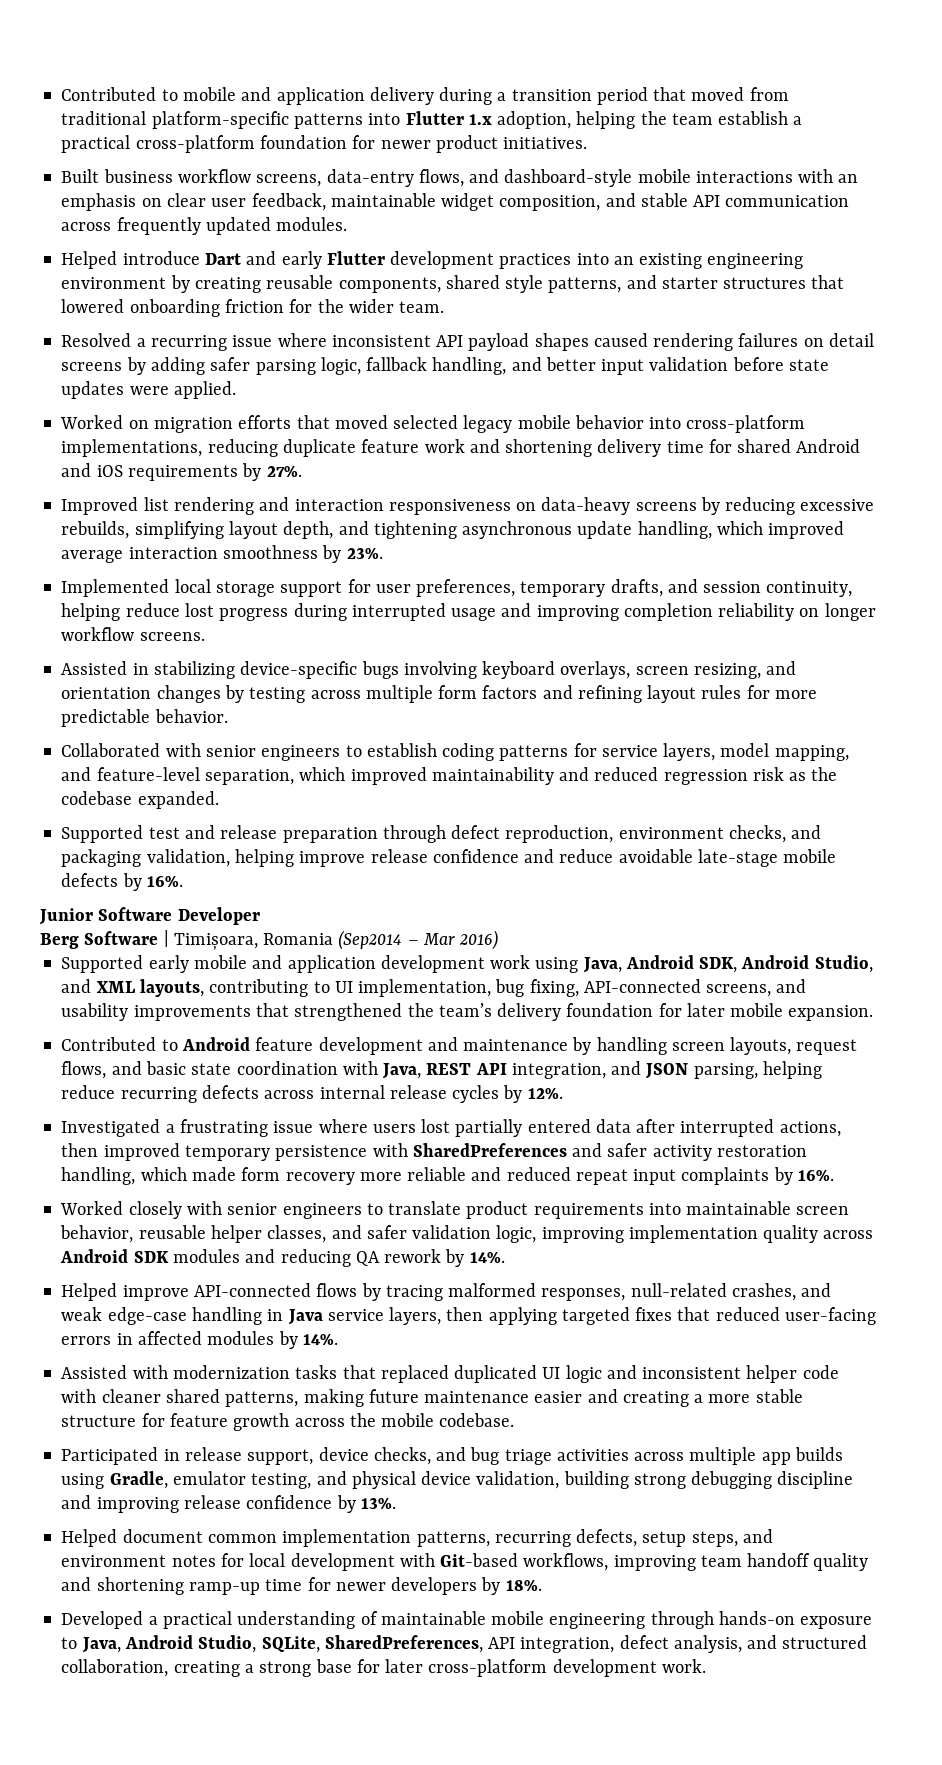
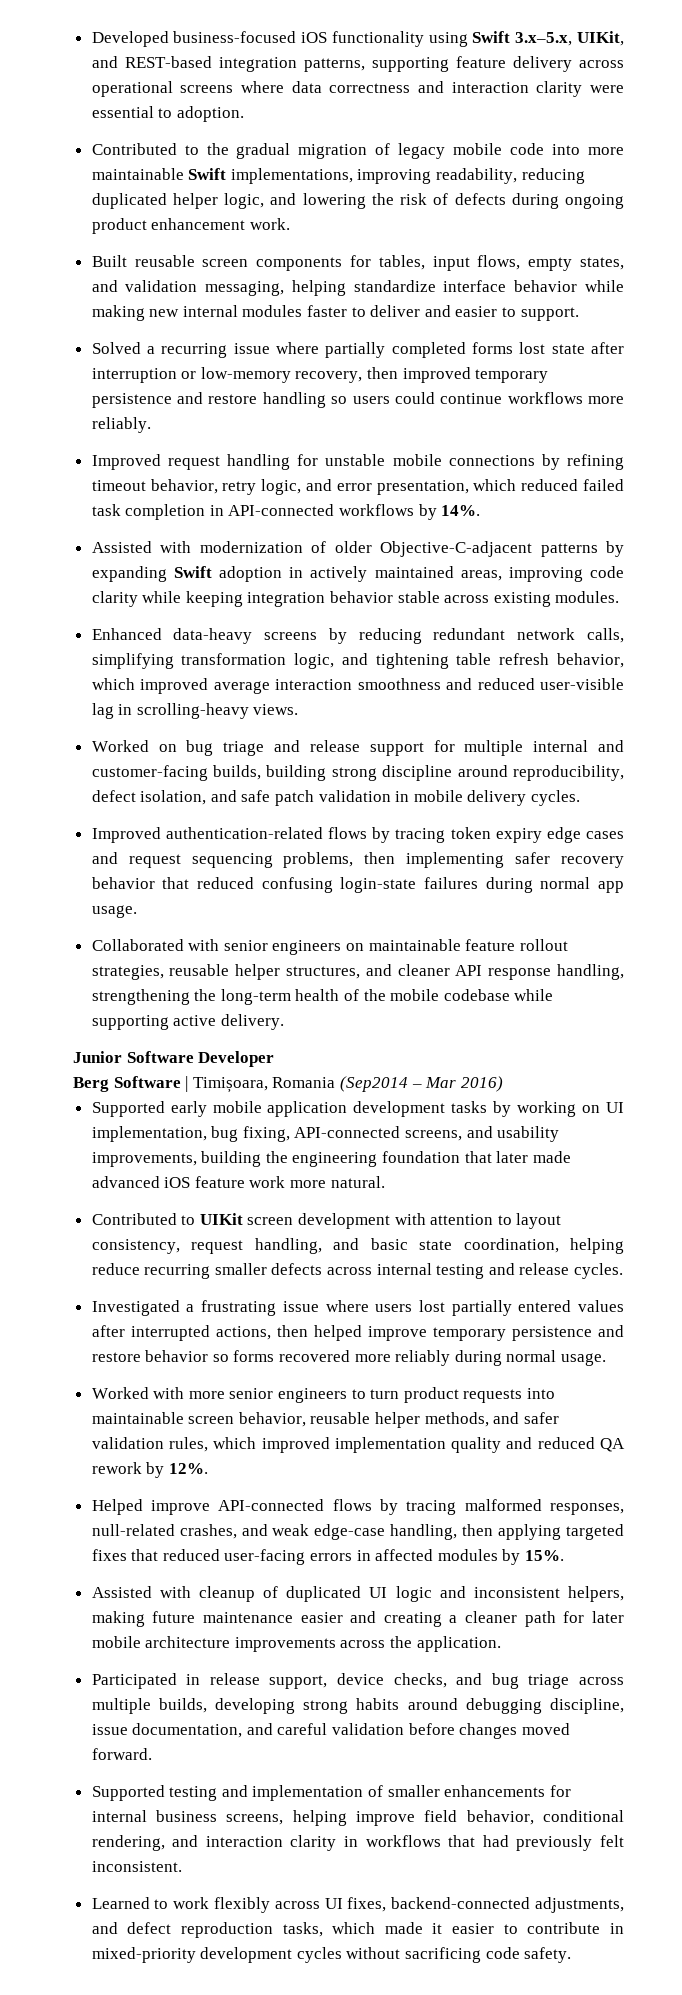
[61,87,789,105] [61,111,803,129] [61,135,588,153] [61,169,859,187] [61,193,850,211] [61,217,348,235] [61,251,804,269] [61,275,845,293] [61,299,445,317] [61,333,874,351] [61,357,829,375] [61,381,236,399] [60,415,806,433] [61,439,861,457] [61,463,302,481] [61,497,875,515] [61,521,712,539] Contributed to mobile and application delivery during a transition period that moved from traditional platform-specific patterns into Flutter 1.x adoption, helping the team establish a practical cross-platform foundation for newer product initiatives. // Built business workflow screens, data-entry flows, and dashboard-style mobile interactions with an emphasis on clear user feedback, maintainable widget composition, and stable API communication across frequently updated modules. // Helped introduce Dart and early Flutter development practices into an existing engineering environment by creating reusable components, shared style patterns, and starter structures that lowered onboarding friction for the wider team. // Resolved a recurring issue where inconsistent API payload shapes caused rendering failures on detail screens by adding safer parsing logic, fallback handling, and better input validation before state updates were applied. // Worked on migration efforts that moved selected legacy mobile behavior into cross-platform implementations, reducing duplicate feature work and shortening delivery time for shared Android and iOS requirements by 27%. // Improved list rendering and interaction responsiveness on data-heavy screens by reducing excessive rebuilds, simplifying layout depth, and tightening asynchronous update handling, -> [91,31,624,47] [91,56,624,72] [91,81,624,97] [91,106,244,122] [91,143,624,159] [91,168,585,184] [91,193,625,209] [91,218,290,234] [91,255,625,271] [91,280,624,296] [91,305,579,321] [91,342,624,358] [91,367,549,383] [91,392,624,408] [91,417,151,433] [91,454,624,470] [91,479,624,495] [91,504,481,520] [91,541,624,557] [91,566,624,582] [91,591,620,607] [91,628,624,644] [91,653,624,669] Developed business-focused iOS functionality using Swift 3.x–5.x, UIKit, and REST-based integration patterns, supporting feature delivery across operational screens where data correctness and interaction clarity were essential to adoption. // Contributed to the gradual migration of legacy mobile code into more maintainable Swift implementations, improving readability, reducing duplicated helper logic, and lowering the risk of defects during ongoing product enhancement work. // Built reusable screen components for tables, input flows, empty states, and validation messaging, helping standardize interface behavior while making new internal modules faster to deliver and easier to support. // Solved a recurring issue where partially completed forms lost state after interruption or low-memory recovery, then improved temporary persistence and restore handling so users could continue workflows more reliably. // Improved request handling for unstable mobile connections by refining timeout behavior, retry logic, and error presentation, which reduced failed task completion in API-connected workflows by 14%. // Assisted with modernization of older Objective-C-adjacent patterns by expanding Swift adoption in actively maintained areas, improving code clarity while keeping integration behavior stable across existing modules. // Enhanced data-heavy screens by reducing redundant network calls, simplifying transformation logic, and tightening table refresh behavior,
[322,545,383,563] [61,579,853,597] [61,603,876,621] [61,627,205,641] [61,661,797,679] [61,685,817,703] [61,709,228,727] [61,743,849,761] [61,767,838,785] [61,791,219,809] [61,825,822,843] [61,849,837,867] [61,873,183,891] by 23%. // Implemented local storage support for user preferences, temporary drafts, and session continuity, helping reduce lost progress during interrupted usage and improving completion reliability on longer workflow screens. // Assisted in stabilizing device-specific bugs involving keyboard overlays, screen resizing, and orientation changes by testing across multiple form factors and refining layout rules for more predictable behavior. // Collaborated with senior engineers to establish coding patterns for service layers, model mapping, and feature-level separation, which improved maintainability and reduced regression risk as the codebase expanded. // Supported test and release preparation through defect reproduction, environment checks, and packaging validation, helping improve release confidence and reduce avoidable late-stage mobile defects by 16%. -> [446,678,624,690] [91,703,299,719] [91,740,624,756] [91,765,624,781] [91,790,581,806] [91,827,624,843] [91,852,624,868] [91,877,624,893] [91,905,137,918] [91,939,568,955] [91,964,624,980] [91,989,554,1005] [91,1014,284,1030] and reduced user-visible lag in scrolling-heavy views. // Worked on bug triage and release support for multiple internal and customer-facing builds, building strong discipline around reproducibility, defect isolation, and safe patch validation in mobile delivery cycles. // Improved authentication-related flows by tracing token expiry edge cases and request sequencing problems, then implementing safer recovery behavior that reduced confusing login-state failures during normal app usage. // Collaborated with senior engineers on maintainable feature rollout strategies, reusable helper structures, and cleaner API response handling, strengthening the long-term health of the mobile codebase while supporting active delivery.
[252,955,283,969] and -> (262, 1107) none
[490,955,873,973] [61,979,330,997] work using Java, Android SDK, Android Studio, and XML layouts, contributing to -> [451,1101,601,1117] tasks by working on
[133,1003,874,1021] [61,1037,858,1055] [61,1061,758,1079] improvements that strengthened the team’s delivery foundation for later mobile expansion. // Contributed to Android feature development and maintenance by handling screen layouts, request flows, and basic state coordination with Java, REST API integration, and JSON parsing, -> [91,1151,571,1167] [91,1176,385,1188] [91,1213,562,1229] [91,1238,559,1254] improvements, building the engineering foundation that later made advanced iOS feature work more natural. // Contributed to UIKit screen development with attention to layout consistency, request handling, and basic state coordination,
(197, 1095) none -> [214,1263,267,1275] smaller
[389,1085,563,1103] release cycles by 12%. -> [436,1263,624,1279] testing and release cycles.
[595,1119,631,1133] data -> [577,1300,624,1312] values
[103,1143,807,1161] [61,1167,834,1185] [60,1201,644,1219] improved temporary persistence with SharedPreferences and safer activity restoration handling, which made form recovery more reliable and reduced repeat input complaints by 16%. // Worked closely with senior engineers to translate product requirements -> [313,1325,624,1341] [91,1350,607,1366] [91,1387,523,1403] helped improve temporary persistence and restore behavior so forms recovered more reliably during normal usage. // Worked with more senior engineers to turn product requests
[267,1225,327,1243] classes, -> [424,1412,489,1427] methods,
[496,1225,874,1243] [60,1249,351,1267] logic, improving implementation quality across Android SDK modules and reducing -> [168,1437,595,1453] rules, which improved implementation quality and reduced
[469,1252,505,1263] 14%. -> [168,1463,208,1474] 12%.
[191,1307,442,1325] handling in Java service layers, -> [390,1524,458,1540] handling,
[302,1334,338,1345] [61,1365,449,1383] 14%. // Assisted with modernization tasks that replaced -> [525,1550,565,1561] [91,1586,279,1602] 15%. // Assisted with cleanup of
[746,1365,839,1383] [61,1389,299,1407] helper code with cleaner shared patterns, -> [568,1586,624,1602] helpers,
[708,1389,803,1403] [61,1413,515,1431] more stable structure for feature growth across the mobile codebase. -> [465,1611,624,1627] [91,1636,501,1652] cleaner path for later mobile architecture improvements across the application.
[556,1447,843,1465] [61,1471,854,1489] [61,1495,396,1513] [61,1529,773,1547] [61,1553,869,1571] [61,1577,542,1595] [61,1611,873,1629] [61,1635,868,1653] [61,1659,706,1677] activities across multiple app builds using Gradle, emulator testing, and physical device validation, building strong debugging discipline and improving release confidence by 13%. // Helped document common implementation patterns, recurring defects, setup steps, and environment notes for local development with Git-based workflows, improving team handoff quality and shortening ramp-up time for newer developers by 18%. // Developed a practical understanding of maintainable mobile engineering through hands-on exposure to Java, Android Studio, SQLite, SharedPreferences, API integration, defect analysis, and structured collaboration, creating a strong base for later cross-platform development work. -> [579,1677,624,1685] [91,1698,624,1714] [91,1723,570,1739] [91,1748,152,1760] [91,1785,571,1801] [91,1810,624,1826] [91,1835,624,1851] [91,1861,182,1872] [91,1897,624,1913] [91,1922,624,1938] [91,1947,572,1963] across multiple builds, developing strong habits around debugging discipline, issue documentation, and careful validation before changes moved forward. // Supported testing and implementation of smaller enhancements for internal business screens, helping improve field behavior, conditional rendering, and interaction clarity in workflows that had previously felt inconsistent. // Learned to work flexibly across UI fixes, backend-connected adjustments, and defect reproduction tasks, which made it easier to contribute in mixed-priority development cycles without sacrificing code safety.

